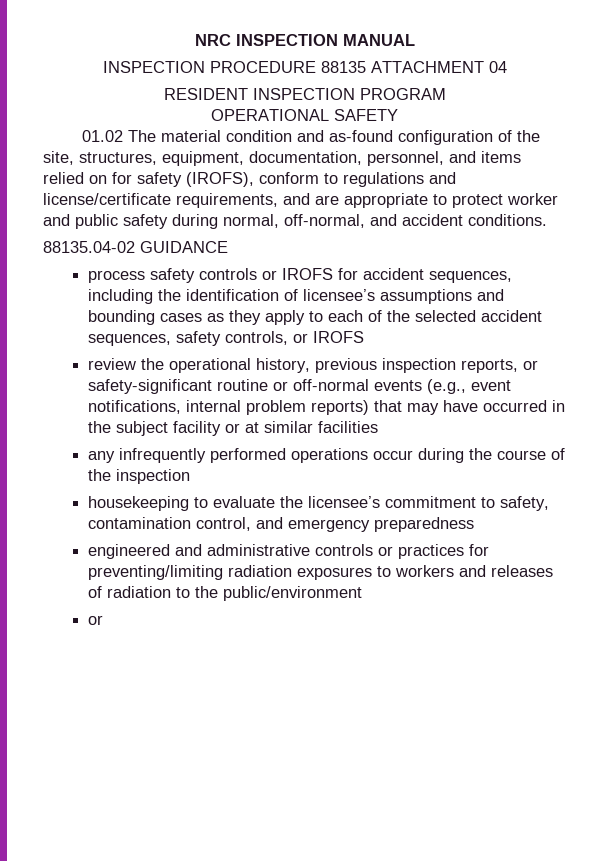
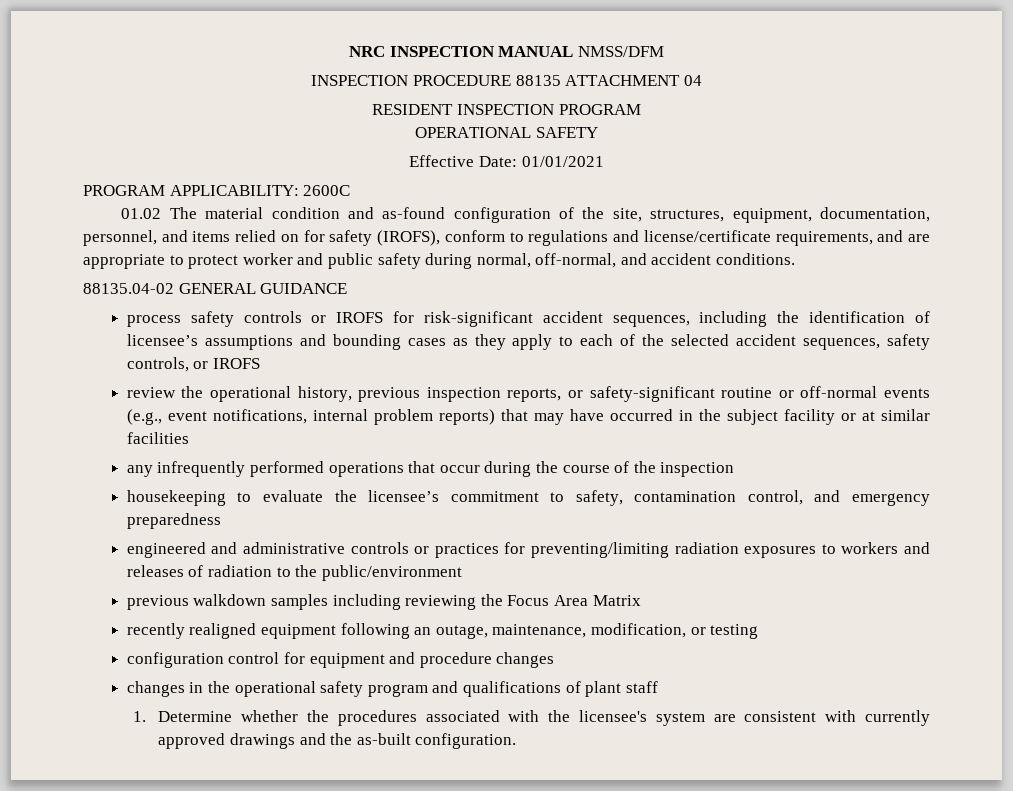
(415, 40) none -> [577,46,664,57] NMSS/DFM
(398, 115) none -> [409,155,604,167] [83,185,351,196] // Effective Date: 01/01/2021 // PROGRAM APPLICABILITY: 2600C
(135, 247) none -> [178,283,256,294] GENERAL
(358, 274) none -> [423,311,533,327] risk-significant
(368, 455) none -> [408,461,436,473] that
[87,615,103,625] or -> [126,594,641,610] [126,623,759,639] [126,652,555,668] [126,681,658,697] [133,710,930,726] [158,733,517,749] previous walkdown samples including reviewing the Focus Area Matrix // recently realigned equipment following an outage, maintenance, modification, or testing // configuration control for equipment and procedure changes // changes in the operational safety program and qualifications of plant staff // 1. Determine whether the procedures associated with the licensee's system are consistent with currently approved drawings and the as-built configuration.

